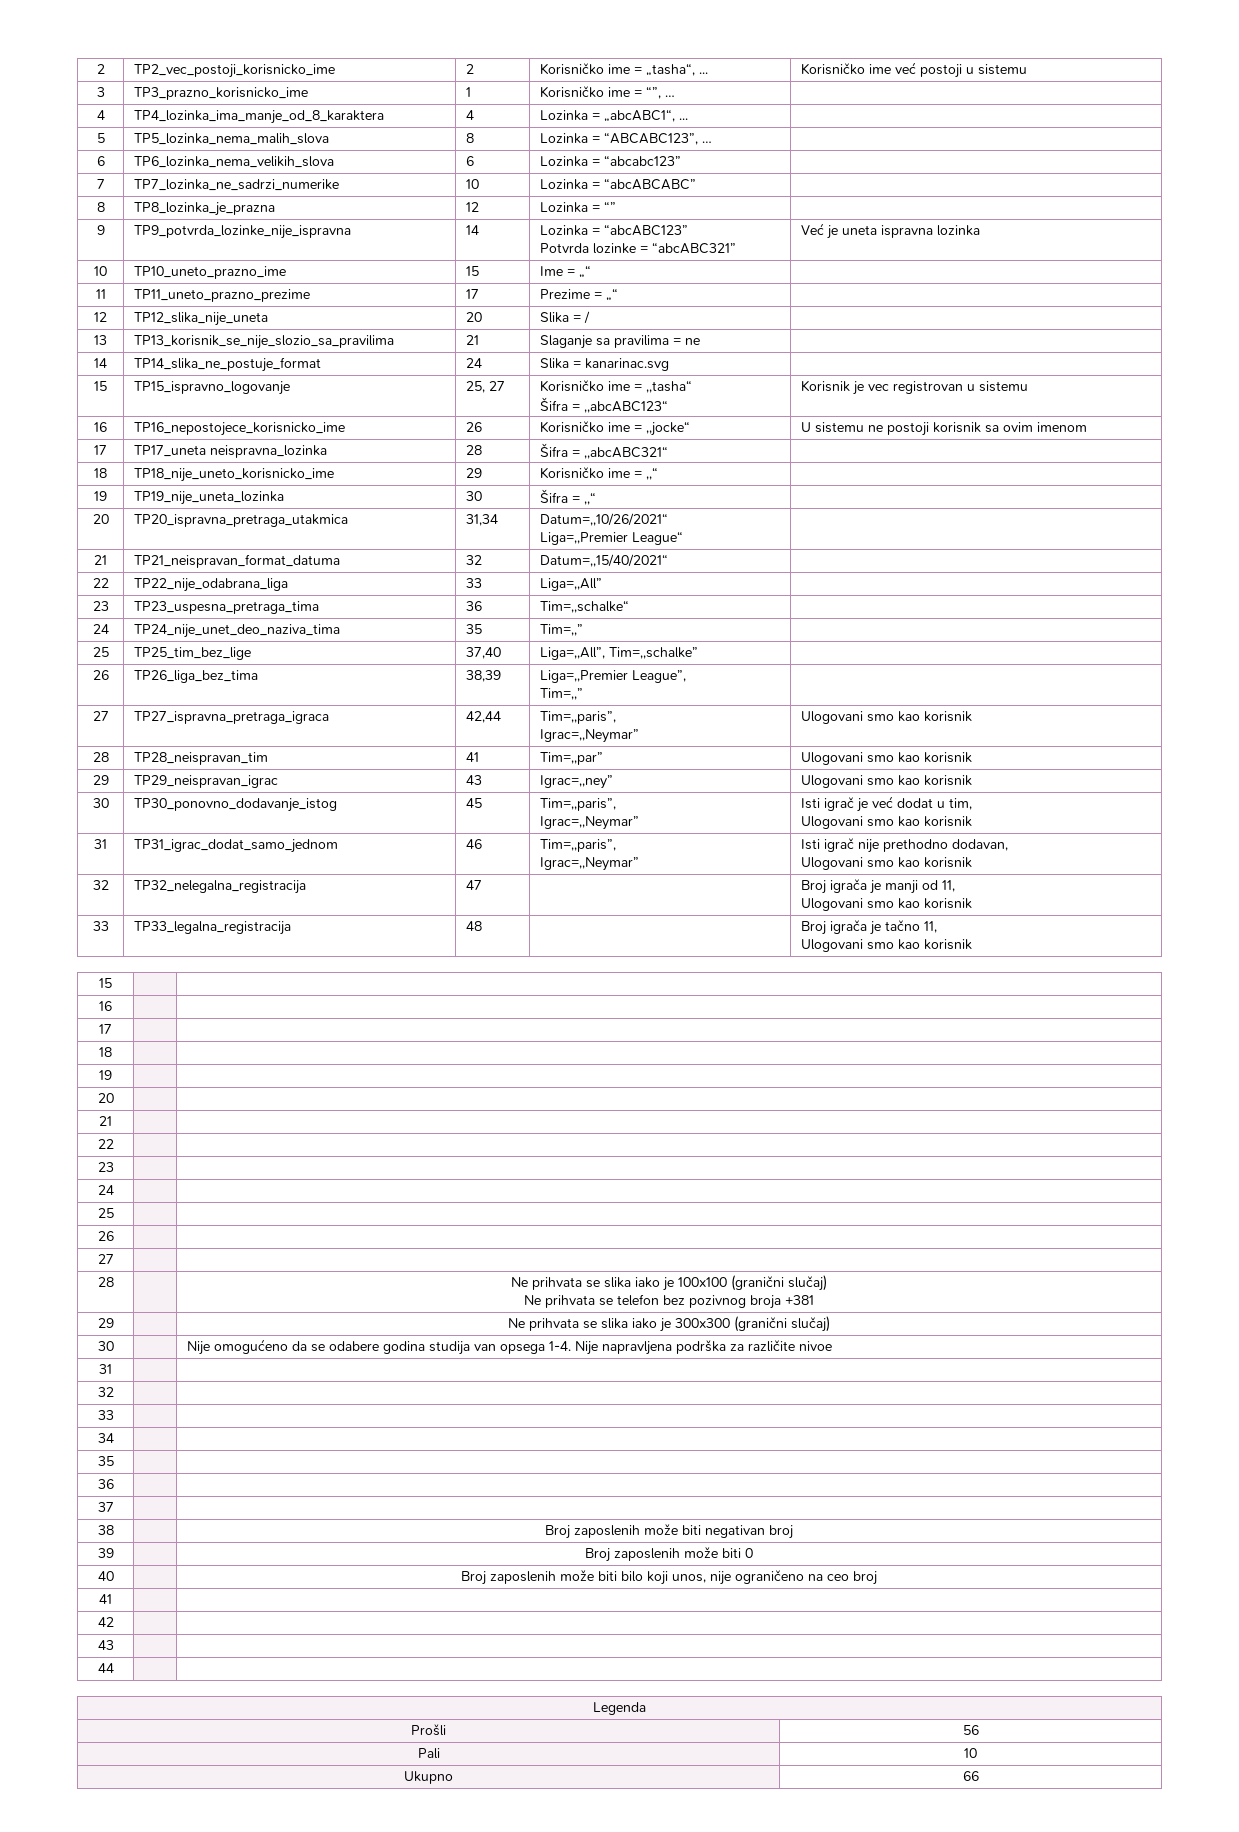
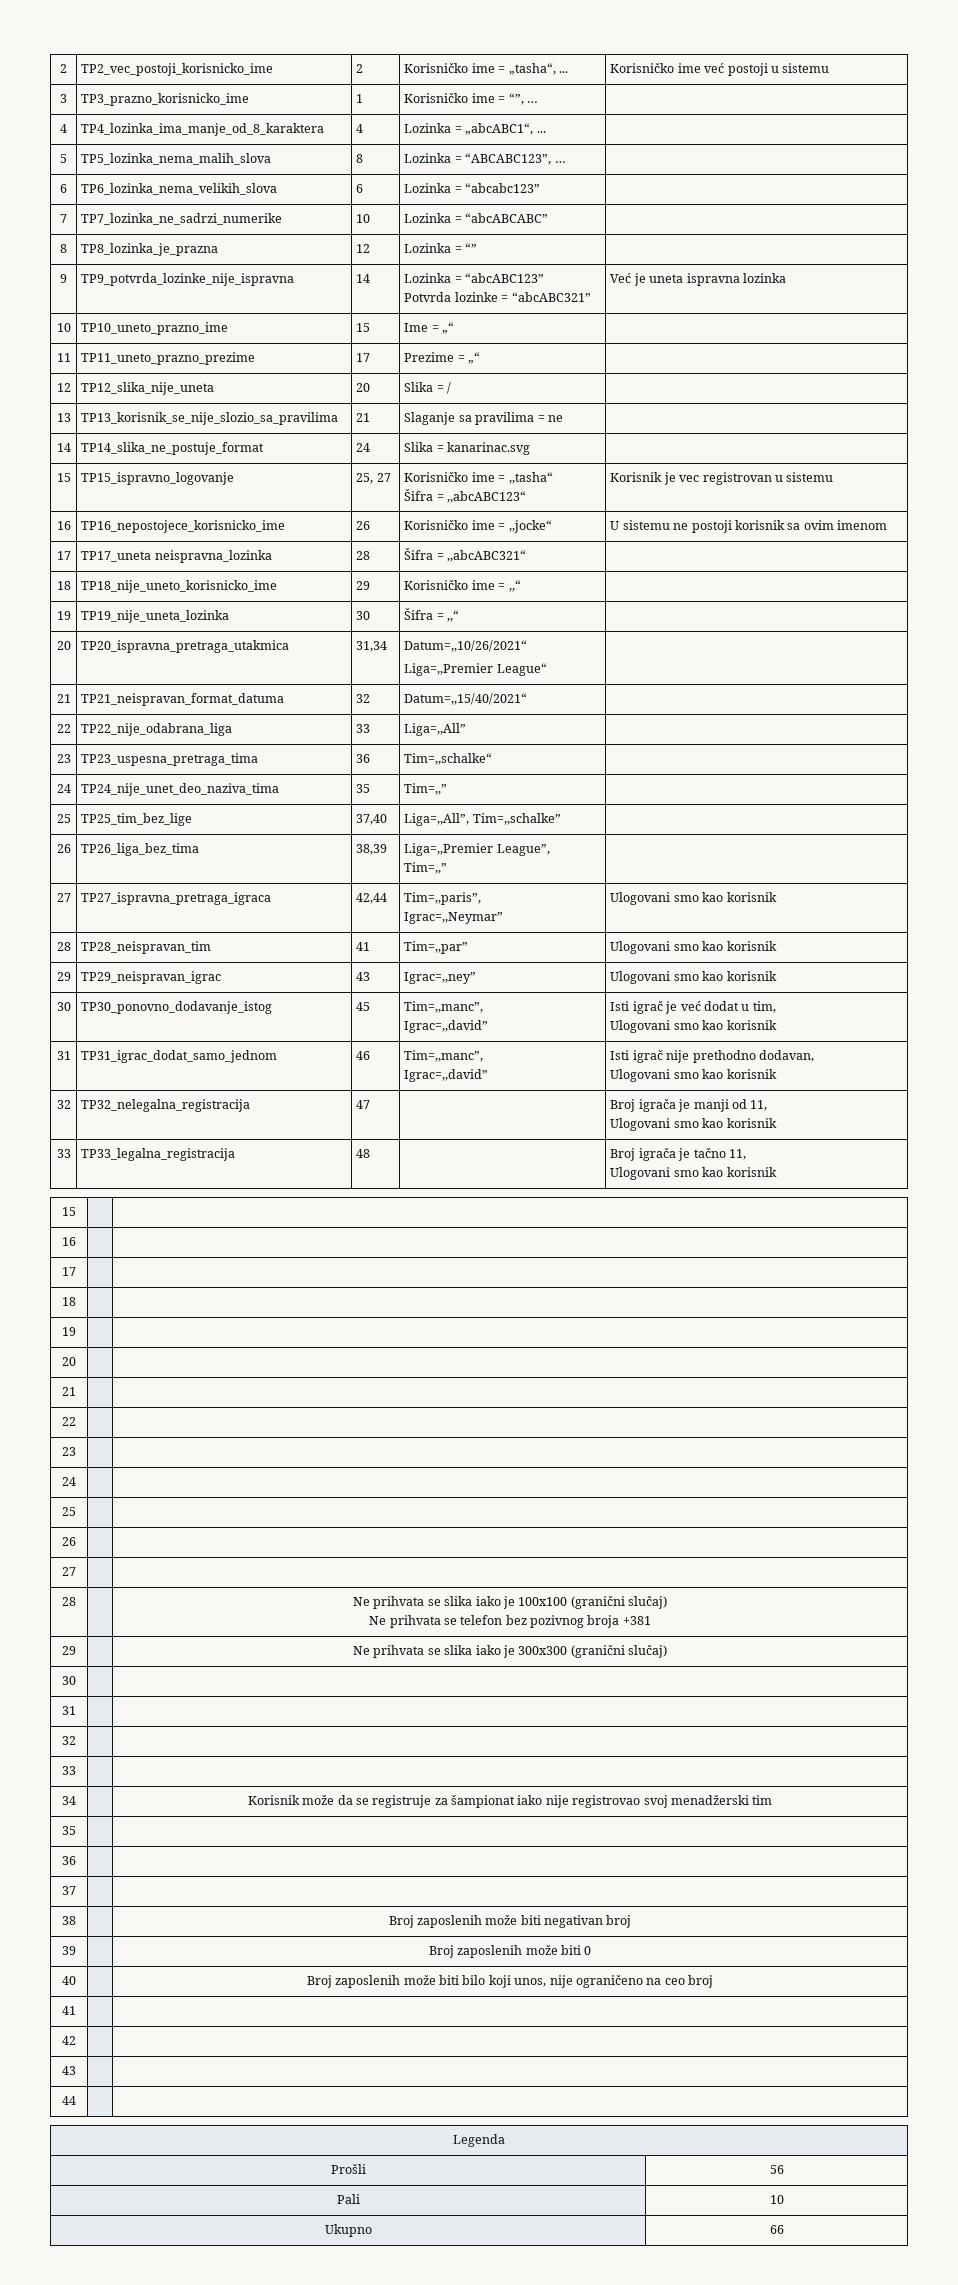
[540,798,617,811] [540,816,640,830] Tim=,,paris”, // Igrac=,,Neymar” -> [404,1001,484,1013] [404,1020,489,1033] Tim=,,manc”, // Igrac=,,david”
[540,839,617,852] [540,857,640,871] Tim=,,paris”, // Igrac=,,Neymar” -> [404,1050,484,1062] [404,1069,489,1082] Tim=,,manc”, // Igrac=,,david”
[187,1339,833,1355] [99,1364,112,1374] [97,1387,114,1397] [97,1410,114,1420] [97,1433,114,1443] Nije omogućeno da se odabere godina studija van opsega 1-4. Nije napravljena podrška za različite nivoe // 31 | | // 32 | | // 33 | | // 34 | | -> [62,1706,76,1715] [62,1736,76,1745] [62,1766,76,1775] [62,1796,76,1805] [247,1795,773,1808] // 31 | | // 32 | | // 33 | | // 34 | | Korisnik može da se registruje za šampionat iako nije registrovao svoj menadžerski tim

